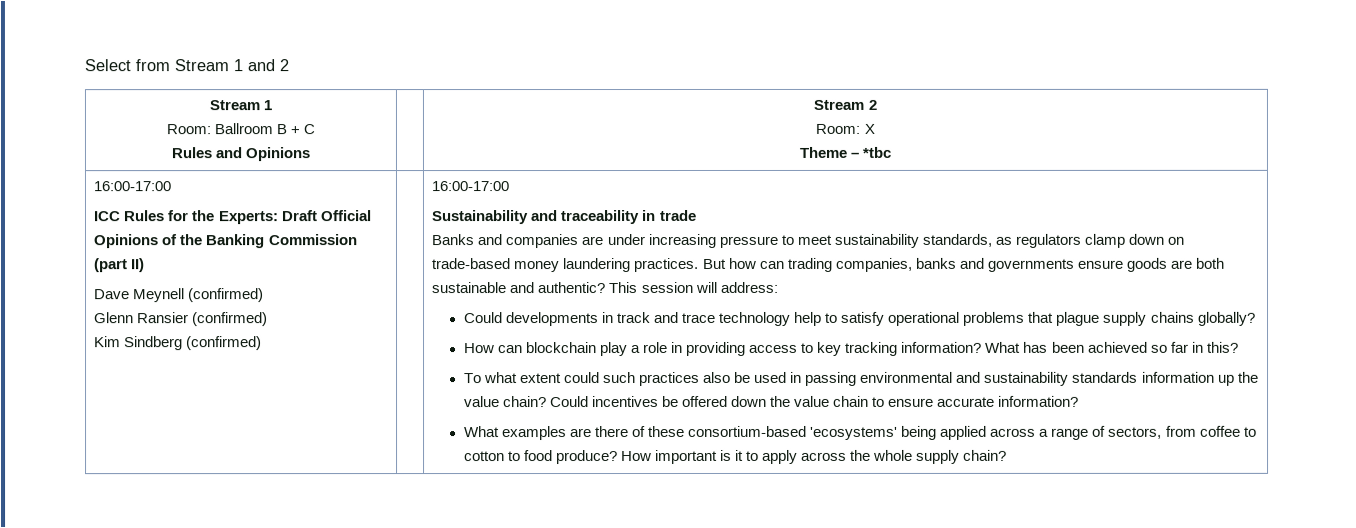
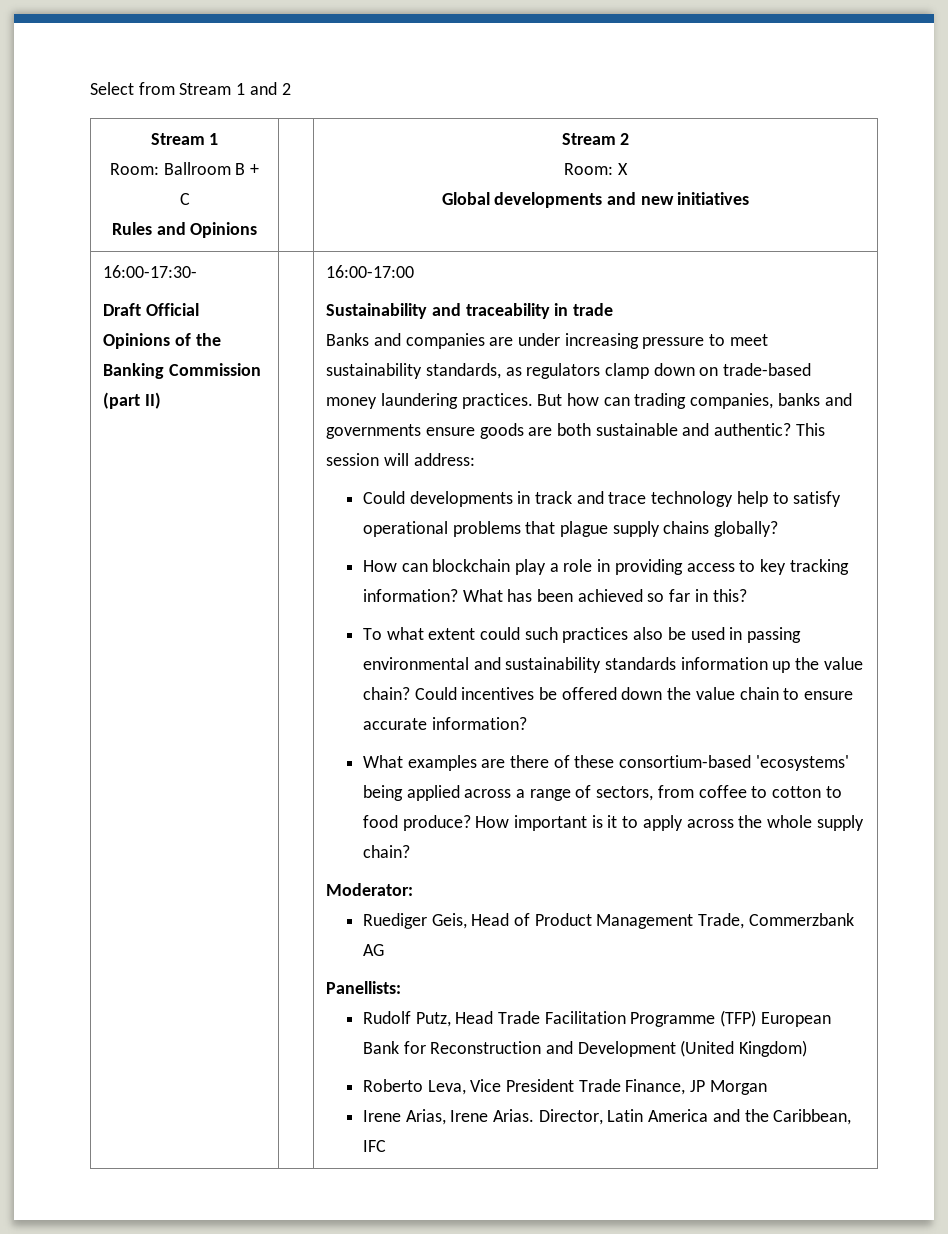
[798,146,892,158] [93,181,172,192] [93,210,278,225] Theme – *tbc // 16:00-17:00 // ICC Rules for the Experts: -> [441,192,750,208] [103,265,198,278] Global developments and new initiatives // 16:00-17:30- //
[94,288,265,303] [94,312,269,327] [94,336,263,351] // Dave Meynell (confirmed) // Glenn Ransier (confirmed) // Kim Sindberg (confirmed) -> (161, 400) none
(1008, 455) none -> [326,883,414,896] [362,913,854,929] [362,944,384,956] [326,981,402,994] [362,1010,831,1027] [362,1040,808,1057] [362,1079,767,1095] [362,1109,852,1125] [362,1140,386,1152] // Moderator: // Ruediger Geis, Head of Product Management Trade, Commerzbank AG // Panellists: // Rudolf Putz, Head Trade Facilitation Programme (TFP) European Bank for Reconstruction and Development (United Kingdom) // Roberto Leva, Vice President Trade Finance, JP Morgan // Irene Arias, Irene Arias. Director, Latin America and the Caribbean, IFC

